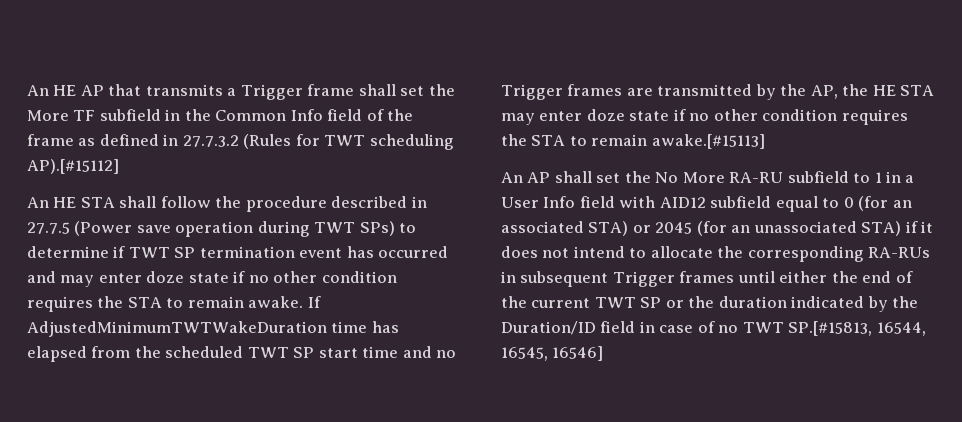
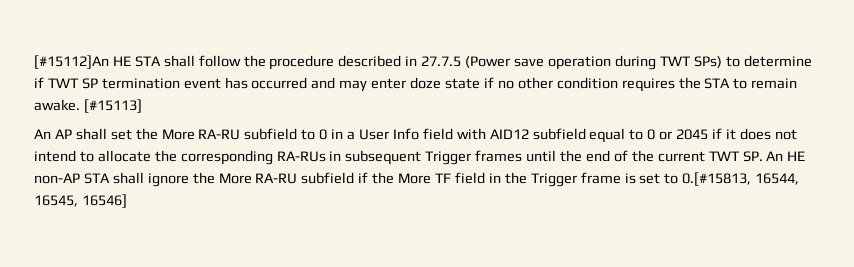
[27,84,455,100] [27,109,414,121] [27,134,454,150] [27,159,119,174] [27,197,49,208] An HE AP that transmits a Trigger frame shall set the More TF subfield in the Common Info field of the frame as defined in 27.7.3.2 (Rules for TWT scheduling AP).[#15112] // An -> [34,55,109,69] [#15112]An
[307,296,321,308] [27,321,399,337] [27,346,457,362] [501,84,935,100] [501,109,908,125] [501,134,765,149] If AdjustedMinimumTWTWakeDuration time has elapsed from the scheduled TWT SP start time and no Trigger frames are transmitted by the AP, the HE STA may enter doze state if no other condition requires the STA to remain awake.[#15113] -> [83,99,142,113] [#15113]
[655,172,679,183] No -> (158, 134) none
[874,172,882,183] 1 -> [319,129,328,140] 0
[858,196,912,211] [501,221,902,236] (for an associated STA) or 2045 (for an unassociated STA) -> [659,129,709,140] or 2045
[779,271,828,283] either -> (557, 156) none
[640,296,919,312] [501,321,873,336] SP or the duration indicated by the Duration/ID field in case of no TWT SP.[#15813, -> [742,151,806,162] [34,172,752,187] SP. An HE non-AP STA shall ignore the More RA-RU subfield if the More TF field in the Trigger frame is set to 0.[#15813,

